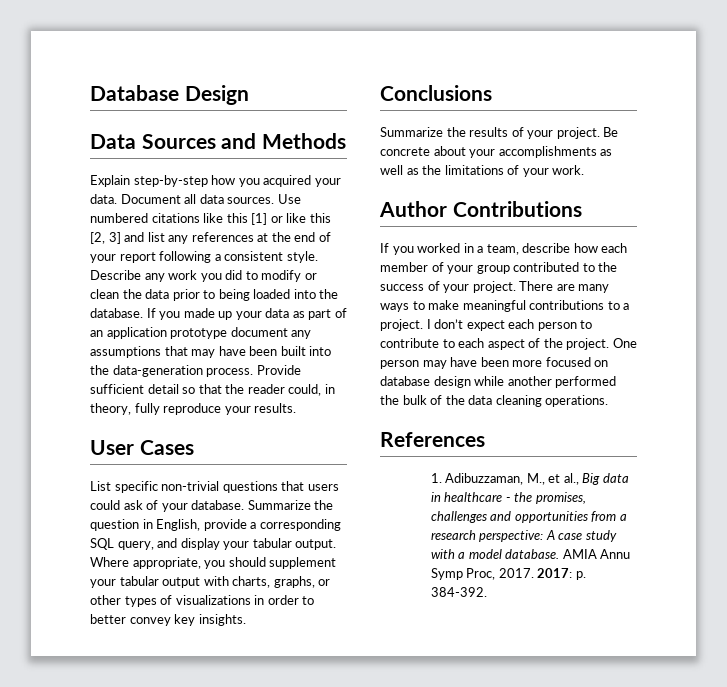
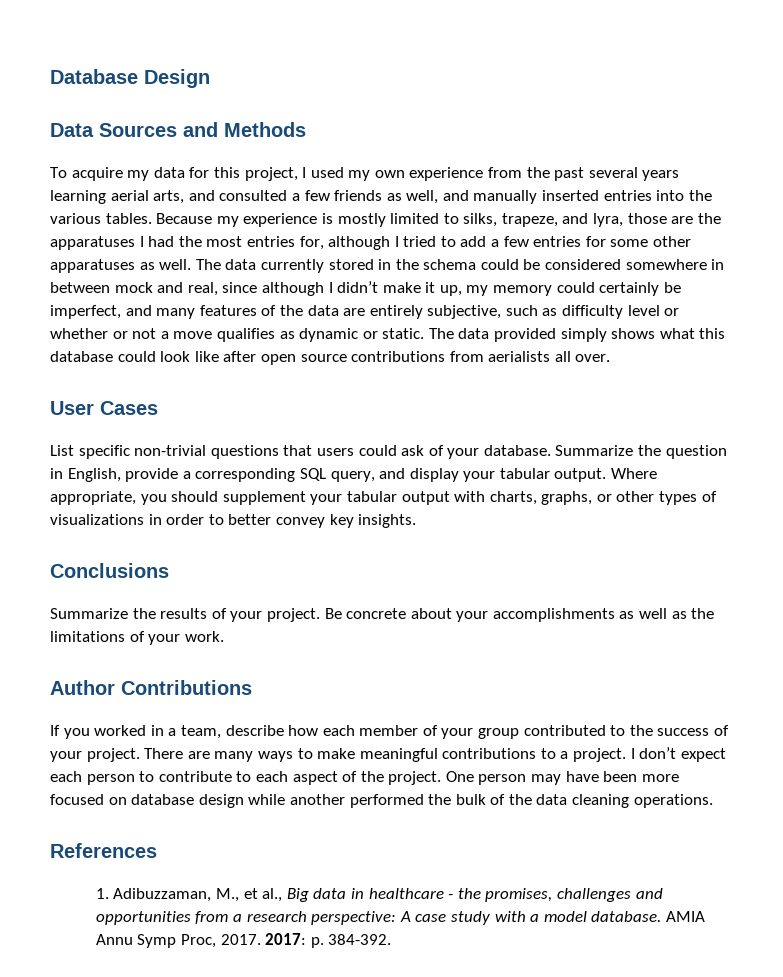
[90,175,341,187] [90,194,301,204] [90,213,331,225] [90,232,331,244] [90,251,318,263] [90,270,317,282] [90,289,339,301] [90,308,347,320] [90,327,312,339] [90,346,332,358] [90,365,301,377] [90,384,335,396] [90,403,297,415] Explain step-by-step how you acquired your data. Document all data sources. Use numbered citations like this [1] or like this [2, 3] and list any references at the end of your report following a consistent style. Describe any work you did to modify or clean the data prior to being loaded into the database. If you made up your data as part of an application prototype document any assumptions that may have been built into the data-generation process. Provide sufficient detail so that the reader could, in theory, fully reproduce your results. -> [50,167,680,181] [50,190,712,204] [50,213,721,227] [50,236,692,250] [50,259,725,273] [50,281,681,296] [50,305,680,319] [50,328,726,342] [50,351,611,365] To acquire my data for this project, I used my own experience from the past several years learning aerial arts, and consulted a few friends as well, and manually inserted entries into the various tables. Because my experience is mostly limited to silks, trapeze, and lyra, those are the apparatuses I had the most entries for, although I tried to add a few entries for some other apparatuses as well. The data currently stored in the schema could be considered somewhere in between mock and real, since although I didn’t make it up, my memory could certainly be imperfect, and many features of the data are entirely subjective, such as difficulty level or whether or not a move qualifies as dynamic or static. The data provided simply shows what this database could look like after open source contributions from aerialists all over.

